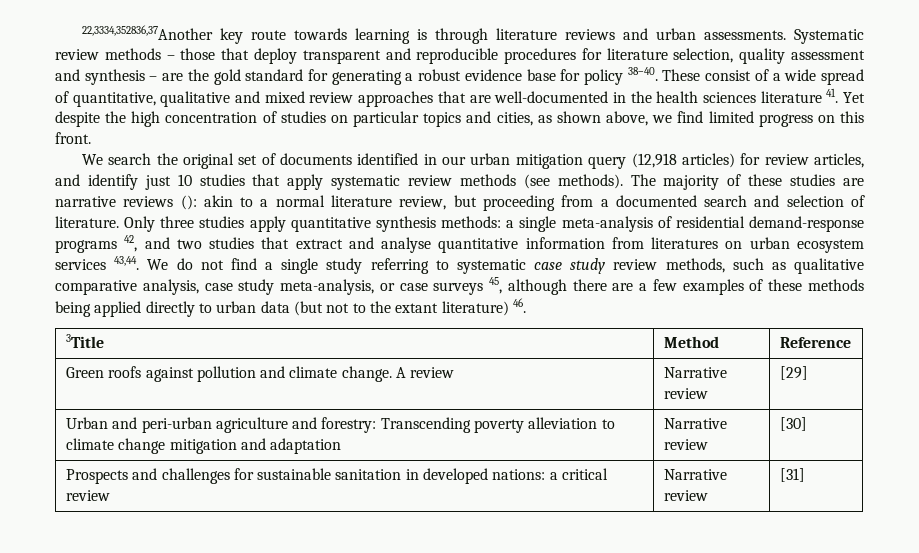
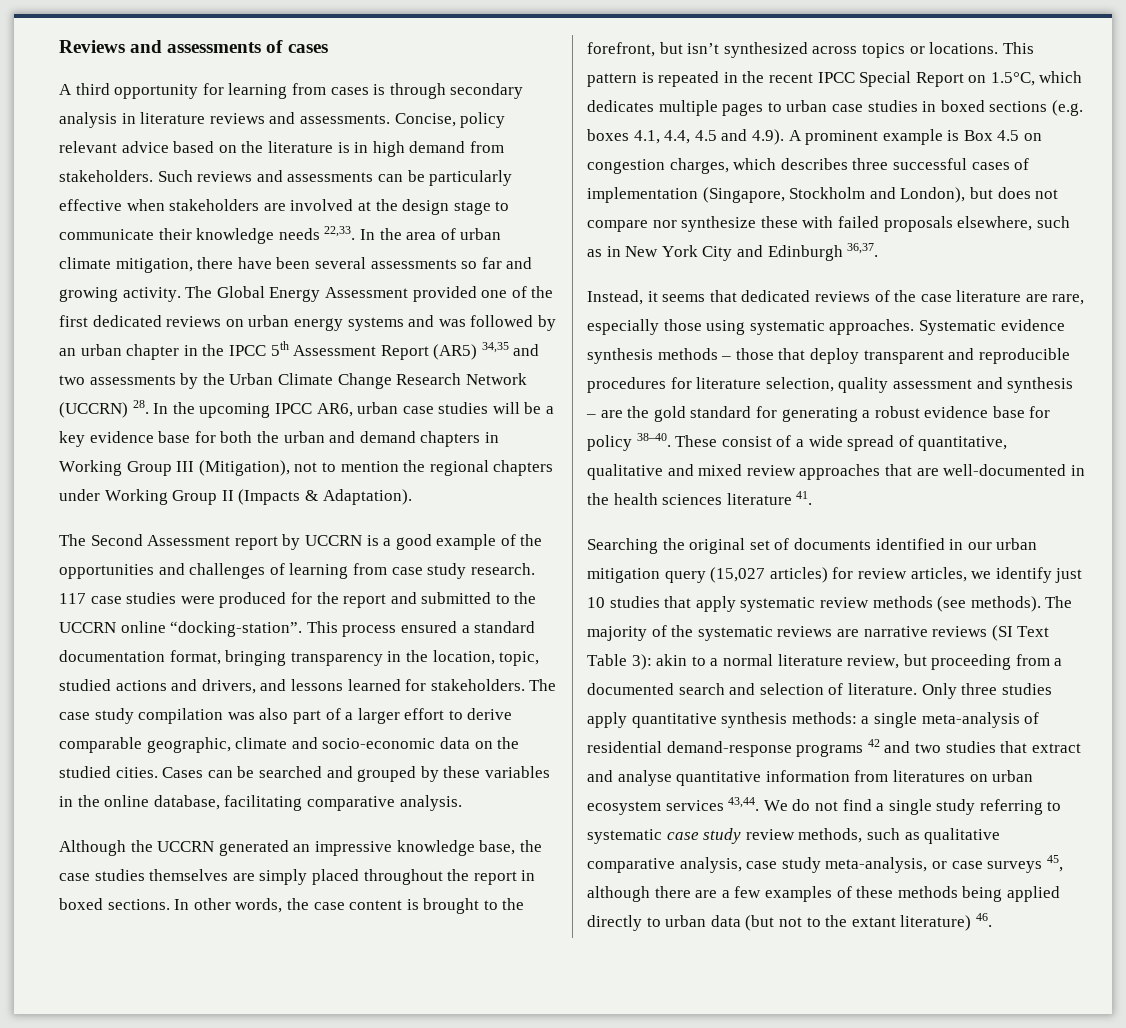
[81,25,865,44] [55,49,99,60] 22,3334,352836,37Another key route towards learning is through literature reviews and urban assessments. Systematic review -> [59,40,328,53] [59,83,524,99] [59,112,506,128] [59,141,504,157] [59,170,513,186] [59,199,510,215] [59,226,502,244] [59,257,533,273] [59,286,554,302] [59,315,556,331] [59,341,540,360] [59,373,527,389] [59,400,555,418] [59,431,499,447] [59,460,554,476] [59,489,412,505] [59,534,543,550] [59,563,535,579] [59,592,537,608] [59,621,536,637] [59,650,540,666] [59,679,557,694] [59,708,513,724] [59,737,520,753] [59,766,550,782] [59,795,462,811] [59,840,542,856] [59,869,536,885] [59,898,525,914] [587,42,1034,58] [587,71,1083,87] [587,100,1083,116] [587,129,1043,145] [587,158,1030,174] [587,187,1059,203] [587,216,1070,232] [587,243,879,261] [587,290,1085,305] [587,319,1065,335] [587,348,653,364] Reviews and assessments of cases // A third opportunity for learning from cases is through secondary analysis in literature reviews and assessments. Concise, policy relevant advice based on the literature is in high demand from stakeholders. Such reviews and assessments can be particularly effective when stakeholders are involved at the design stage to communicate their knowledge needs 22,33. In the area of urban climate mitigation, there have been several assessments so far and growing activity. The Global Energy Assessment provided one of the first dedicated reviews on urban energy systems and was followed by an urban chapter in the IPCC 5th Assessment Report (AR5) 34,35 and two assessments by the Urban Climate Change Research Network (UCCRN) 28. In the upcoming IPCC AR6, urban case studies will be a key evidence base for both the urban and demand chapters in Working Group III (Mitigation), not to mention the regional chapters under Working Group II (Impacts & Adaptation). // The Second Assessment report by UCCRN is a good example of the opportunities and challenges of learning from case study research. 117 case studies were produced for the report and submitted to the UCCRN online “docking-station”. This process ensured a standard documentation format, bringing transparency in the location, topic, studied actions and drivers, and lessons learned for stakeholders. The case study compilation was also part of a larger effort to derive comparable geographic, climate and socio-economic data on the studied cities. Cases can be searched and grouped by these variables in the online database, facilitating comparative analysis. // Although the UCCRN generated an impressive knowledge base, the case studies themselves are simply placed throughout the report in boxed sections. In other words, the case content is brought to the forefront, but isn’t synthesized across topics or locations. This pattern is repeated in the recent IPCC Special Report on 1.5°C, which dedicates multiple pages to urban case studies in boxed sections (e.g. boxes 4.1, 4.4, 4.5 and 4.9). A prominent example is Box 4.5 on congestion charges, which describes three successful cases of implementation (Singapore, Stockholm and London), but does not compare nor synthesize these with failed proposals elsewhere, such as in New York City and Edinburgh 36,37. // Instead, it seems that dedicated reviews of the case literature are rare, especially those using systematic approaches. Systematic evidence synthesis
[843,92,865,103] [55,111,864,127] [55,132,91,144] [81,153,152,165] Yet despite the high concentration of studies on particular topics and cities, as shown above, we find limited progress on this front. // We search -> [587,538,658,554] // Searching
[631,153,677,168] (12,918 -> [710,567,766,583] (15,027
[55,174,80,186] and -> [971,571,992,579] we
[748,174,864,186] [55,195,197,210] these studies are narrative reviews (): -> [671,625,1050,641] [587,654,652,670] the systematic reviews are narrative reviews (SI Text Table 3):
[124,235,138,252] 42, -> [867,739,880,747] 42
[65,334,104,348] [663,336,719,348] [779,337,851,348] [65,366,455,382] [663,367,727,378] [663,388,708,399] [779,366,808,380] [65,417,615,433] [65,438,342,454] [663,418,727,429] [663,439,708,450] [779,417,807,431] [65,468,609,484] [65,490,110,501] [663,469,727,480] [663,490,708,501] [779,468,805,482] // 3Title | Method | Reference // Green roofs against pollution and climate change. A review | Narrative review | [29] // Urban and peri-urban agriculture and forestry: Transcending poverty alleviation to climate change mitigation and adaptation | Narrative review | [30] // Prospects and challenges for sustainable sanitation in developed nations: a critical review | Narrative review | [31] -> (992, 920) none

